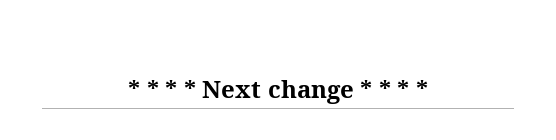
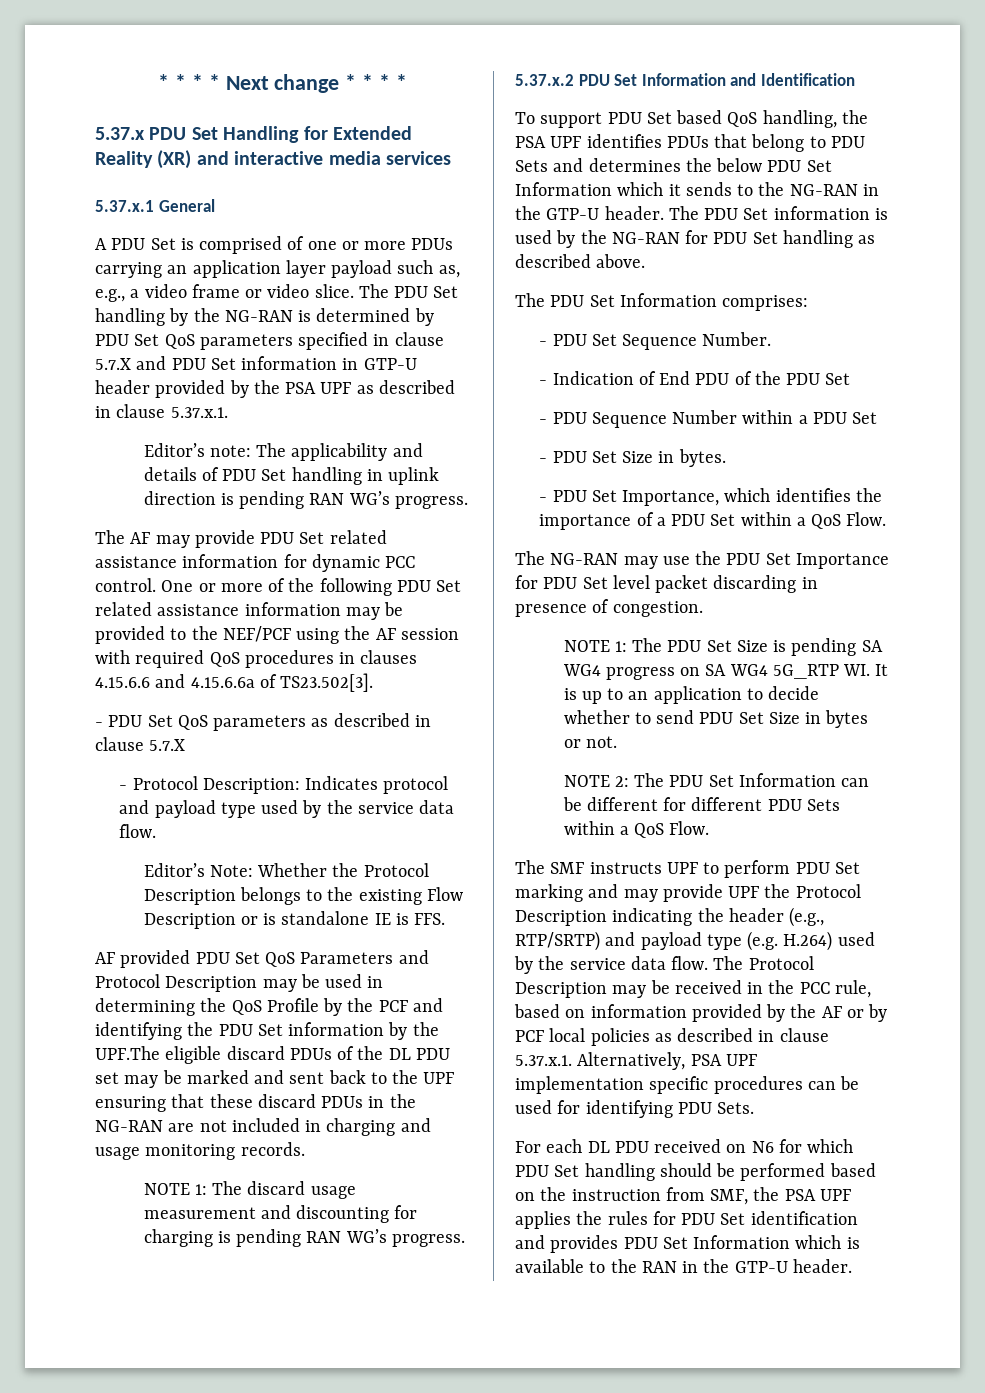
(428, 89) none -> [95,126,412,143] [95,150,451,169] [95,199,215,212] [95,236,454,254] [95,260,460,278] [95,284,459,302] [95,308,434,326] [95,332,444,350] [95,356,417,370] [95,380,455,398] [95,404,228,418] [143,443,423,461] [143,467,440,485] [143,491,468,509] [95,530,387,548] [95,554,416,572] [95,578,462,596] [95,602,404,620] [95,626,459,644] [95,650,418,668] [95,673,374,692] [95,713,431,731] [95,737,186,751] [119,776,449,794] [119,800,455,818] [119,824,157,838] [143,863,429,877] [143,887,463,905] [143,911,446,929] [95,950,429,968] [95,974,384,992] [95,998,443,1016] [95,1022,439,1040] [95,1046,450,1064] [95,1070,455,1088] [95,1094,416,1112] [95,1118,431,1136] [95,1142,305,1160] [143,1181,356,1199] [143,1205,418,1223] [143,1229,465,1247] [515,73,855,86] [515,110,868,128] [515,134,865,152] [515,158,832,172] [515,182,879,196] [515,206,888,220] [515,230,876,248] [515,254,646,268] [515,293,809,311] [539,332,772,350] [539,371,851,385] [539,410,878,428] [539,449,726,467] [539,488,882,506] [539,512,887,530] [515,551,889,569] [515,575,818,593] [515,599,703,617] [563,638,883,656] [562,664,889,680] [563,686,820,704] [563,710,869,728] [563,736,617,748] [563,773,870,787] [562,797,840,811] [563,821,710,838] [515,860,860,878] [515,884,861,902] [515,907,825,927] [515,931,875,951] [514,956,814,974] [515,980,871,998] [514,1004,888,1022] [515,1028,829,1046] [515,1052,757,1070] [515,1076,860,1094] [515,1100,755,1118] [515,1139,854,1153] [515,1163,876,1181] [515,1187,851,1205] [515,1211,858,1229] [515,1235,860,1253] [515,1259,852,1273] // 5.37.x PDU Set Handling for Extended Reality (XR) and interactive media services // 5.37.x.1 General // A PDU Set is comprised of one or more PDUs carrying an application layer payload such as, e.g., a video frame or video slice. The PDU Set handling by the NG-RAN is determined by PDU Set QoS parameters specified in clause 5.7.X and PDU Set information in GTP-U header provided by the PSA UPF as described in clause 5.37.x.1. // Editor’s note: The applicability and details of PDU Set handling in uplink direction is pending RAN WG’s progress. // The AF may provide PDU Set related assistance information for dynamic PCC control. One or more of the following PDU Set related assistance information may be provided to the NEF/PCF using the AF session with required QoS procedures in clauses 4.15.6.6 and 4.15.6.6a of TS23.502[3]. // - PDU Set QoS parameters as described in clause 5.7.X // - Protocol Description: Indicates protocol and payload type used by the service data flow. // Editor’s Note: Whether the Protocol Description belongs to the existing Flow Description or is standalone IE is FFS. // AF provided PDU Set QoS Parameters and Protocol Description may be used in determining the QoS Profile by the PCF and identifying the PDU Set information by the UPF.The eligible discard PDUs of the DL PDU set may be marked and sent back to the UPF ensuring that these discard PDUs in the NG-RAN are not included in charging and usage monitoring records. // NOTE 1: The discard usage measurement and discounting for charging is pending RAN WG’s progress. // 5.37.x.2 PDU Set Information and Identification // To support PDU Set based QoS handling, the PSA UPF identifies PDUs that belong to PDU Sets and determines the below PDU Set Information which it sends to the NG-RAN in the GTP-U header. The PDU Set information is used by the NG-RAN for PDU Set handling as described above. // The PDU Set Information comprises: // - PDU Set Sequence Number. // - Indication of End PDU of the PDU Set // - PDU Sequence Number within a PDU Set // - PDU Set Size in bytes. // - PDU Set Importance, which identifies the importance of a PDU Set within a QoS Flow. // The NG-RAN may use the PDU Set Importance for PDU Set level packet discarding in presence of congestion. // NOTE 1: The PDU Set Size is pending SA WG4 progress on SA WG4 5G_RTP WI. It is up to an application to decide whether to send PDU Set Size in bytes or not. // NOTE 2: The PDU Set Information can be different for different PDU Sets within a QoS Flow. // The SMF instructs UPF to perform PDU Set marking and may provide UPF the Protocol Description indicating the header (e.g., RTP/SRTP) and payload type (e.g. H.264) used by the service data flow. The Protocol Description may be received in the PCC rule, based on information provided by the AF or by PCF local policies as described in clause 5.37.x.1. Alternatively, PSA UPF implementation specific procedures can be used for identifying PDU Sets. // For each DL PDU received on N6 for which PDU Set handling should be performed based on the instruction from SMF, the PSA UPF applies the rules for PDU Set identification and provides PDU Set Information which is available to the RAN in the GTP-U header.

